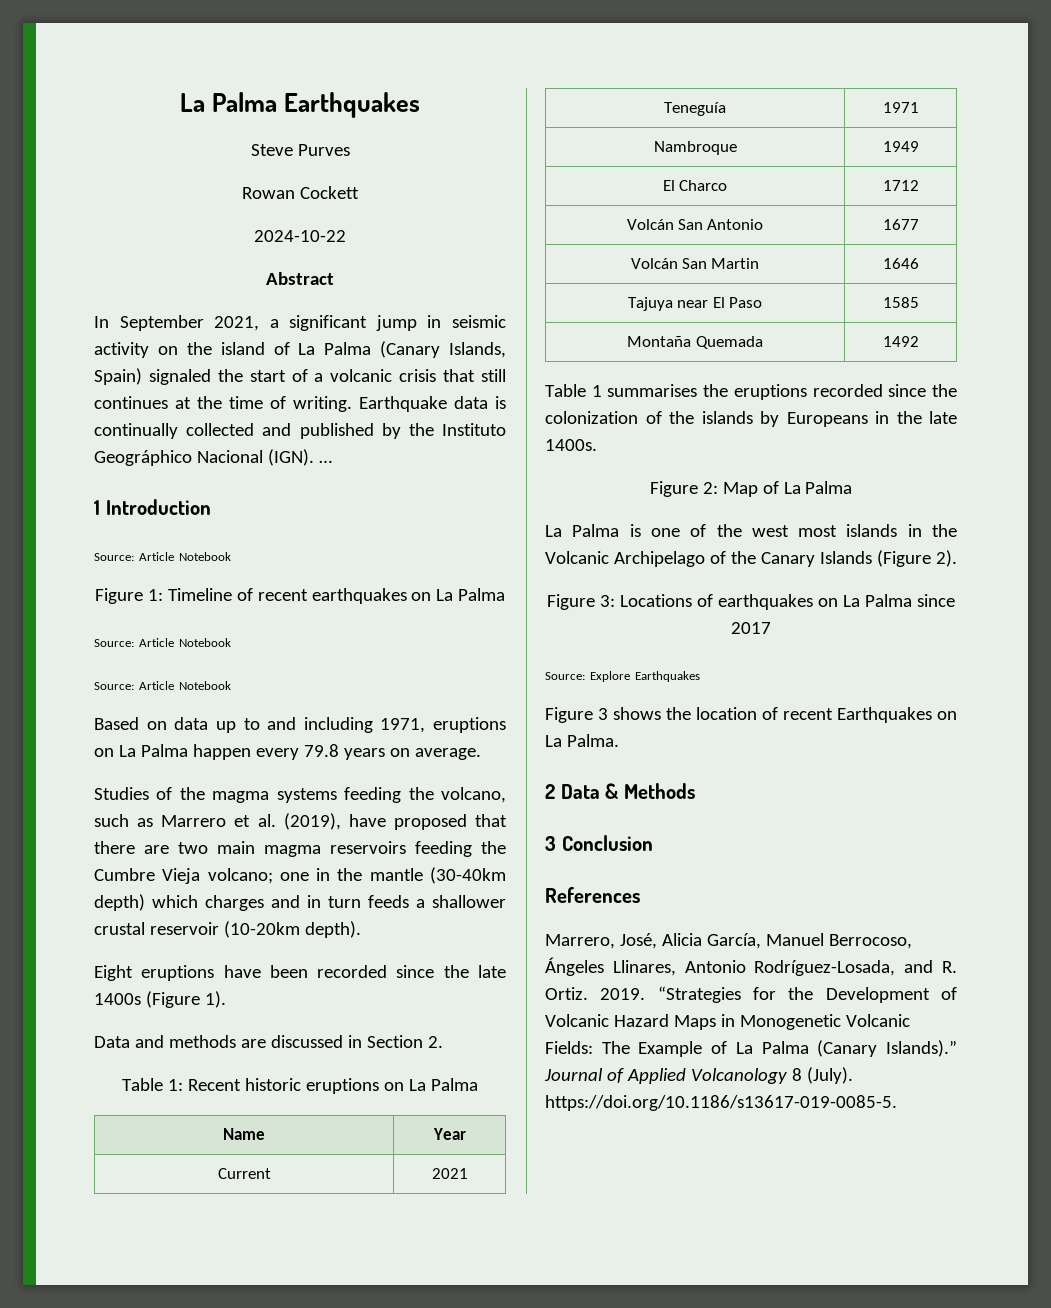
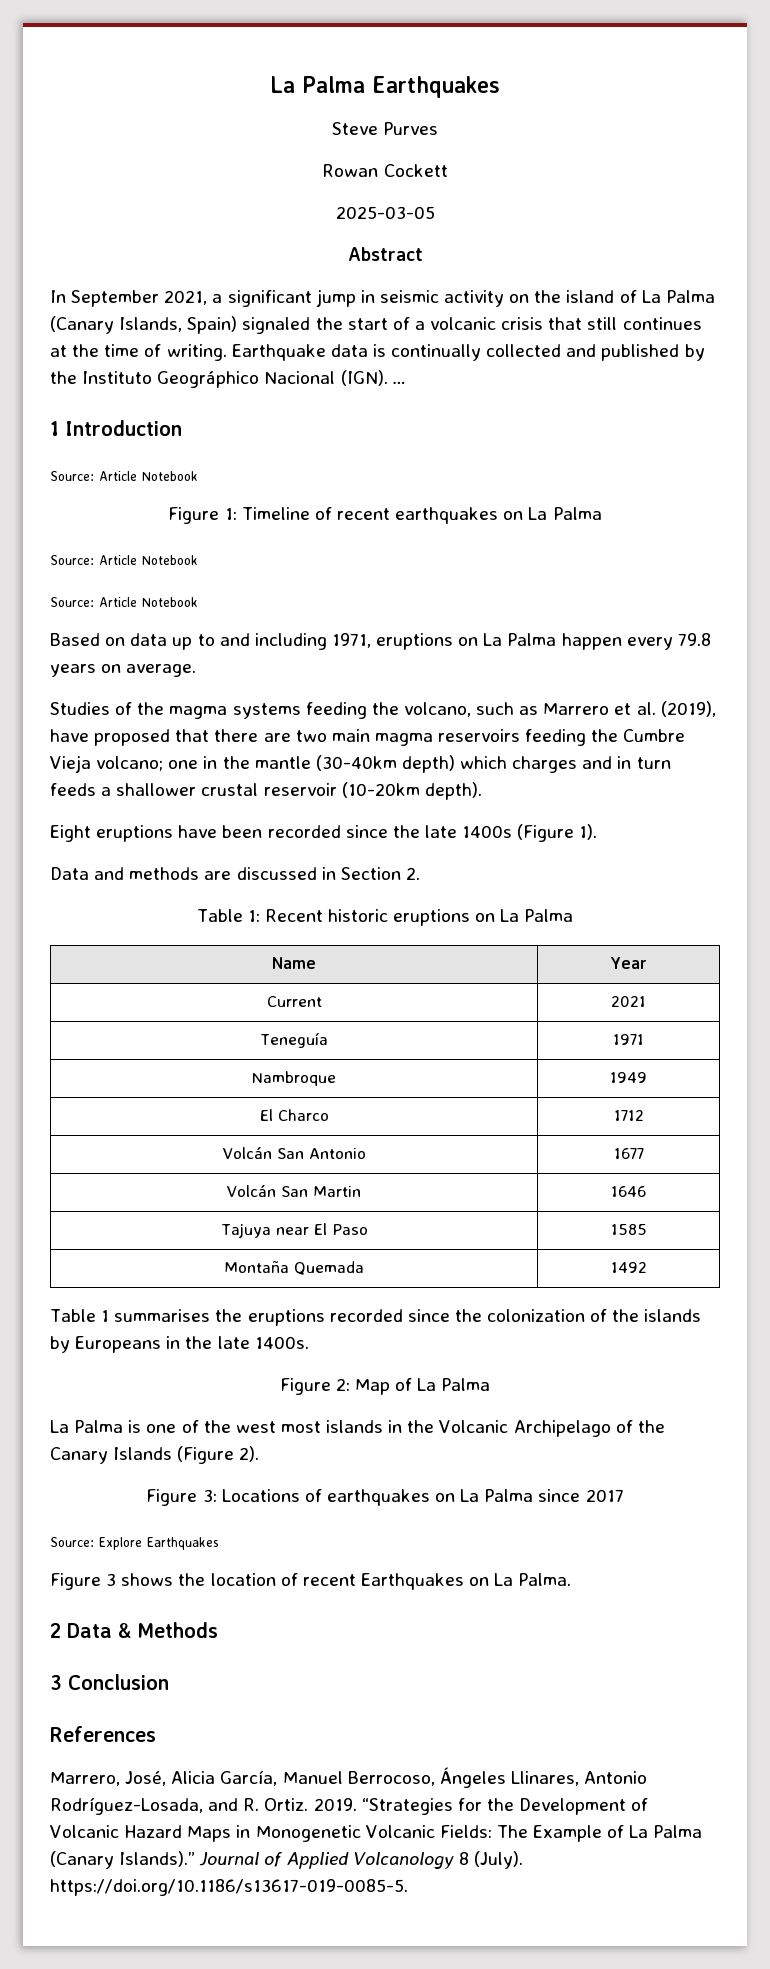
[254,230,346,242] 2024-10-22 -> [335,206,435,219] 2025-03-05

